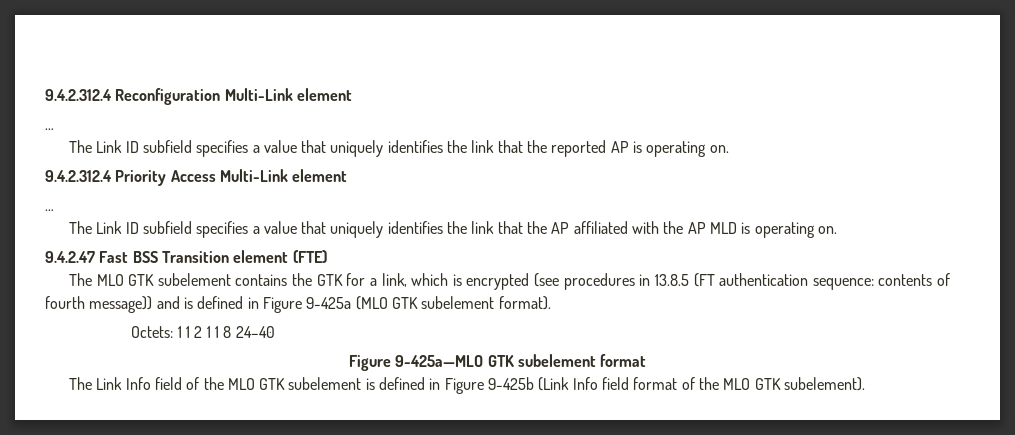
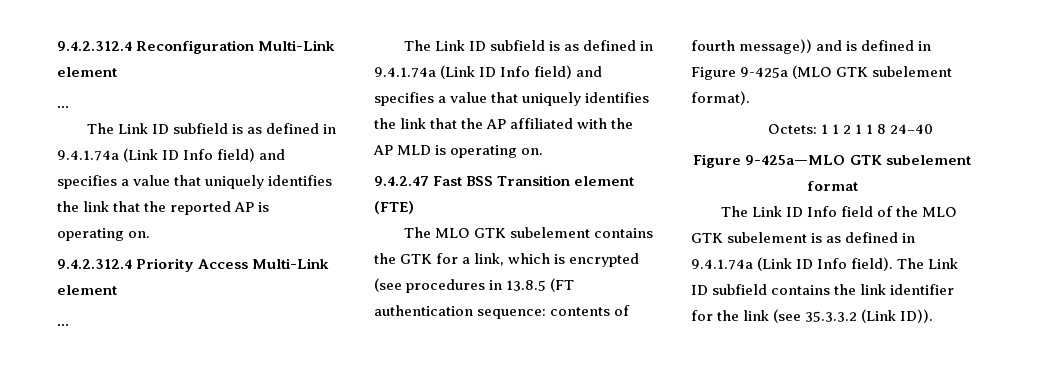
(192, 146) none -> [231,123,337,134] [57,148,286,162] is as defined in 9.4.1.74a (Link ID Info field) and
(192, 227) none -> [548,40,654,51] [374,65,603,79] is as defined in 9.4.1.74a (Link ID Info field) and
(123, 383) none -> [785,207,803,217] ID
[379,377,865,394] defined in Figure 9-425b (Link Info field format of the MLO GTK subelement). -> [826,232,916,243] [691,257,959,271] [691,284,955,295] [691,309,934,323] as defined in 9.4.1.74a (Link ID Info field). The Link ID subfield contains the link identifier for the link (see 35.3.3.2 (Link ID)).

